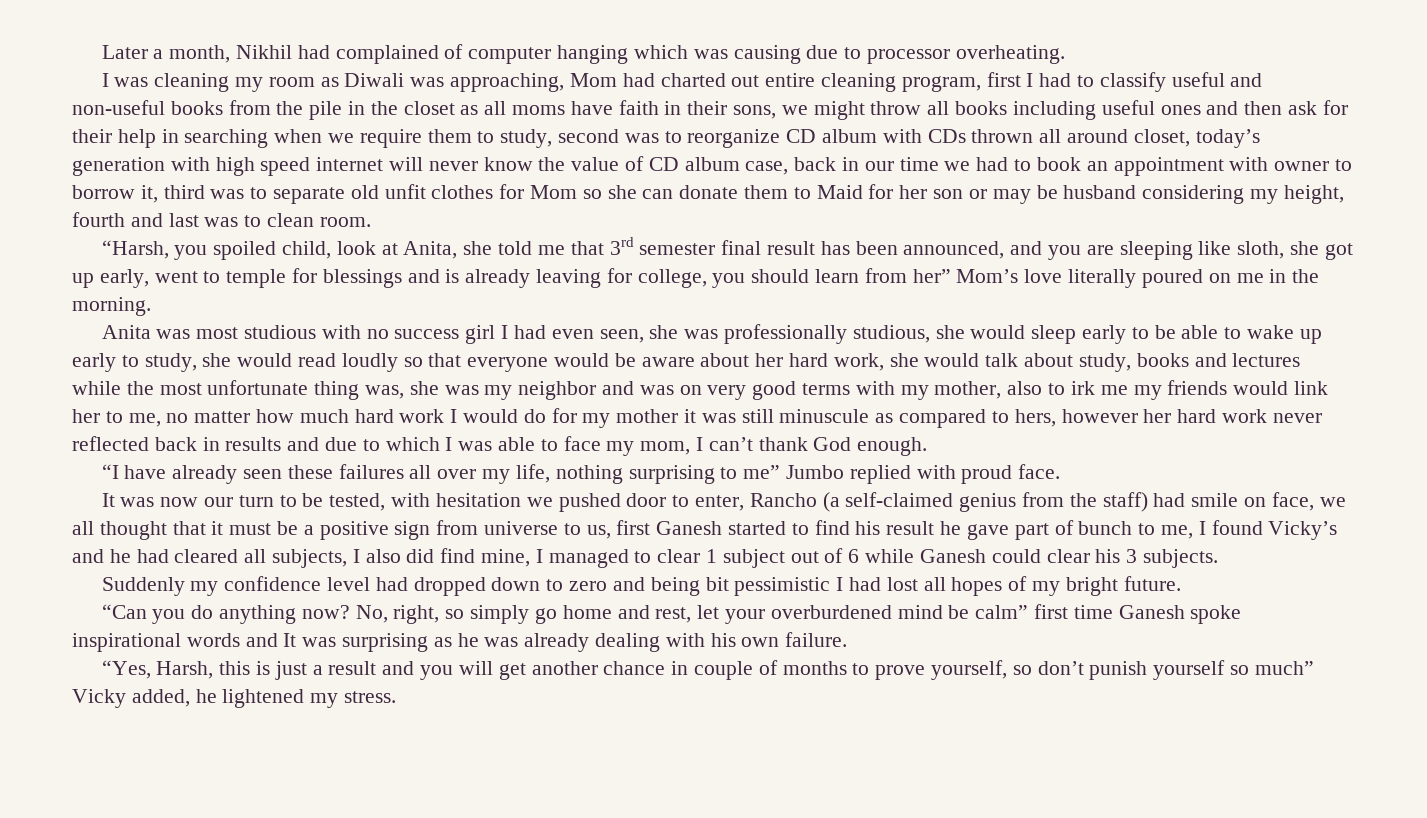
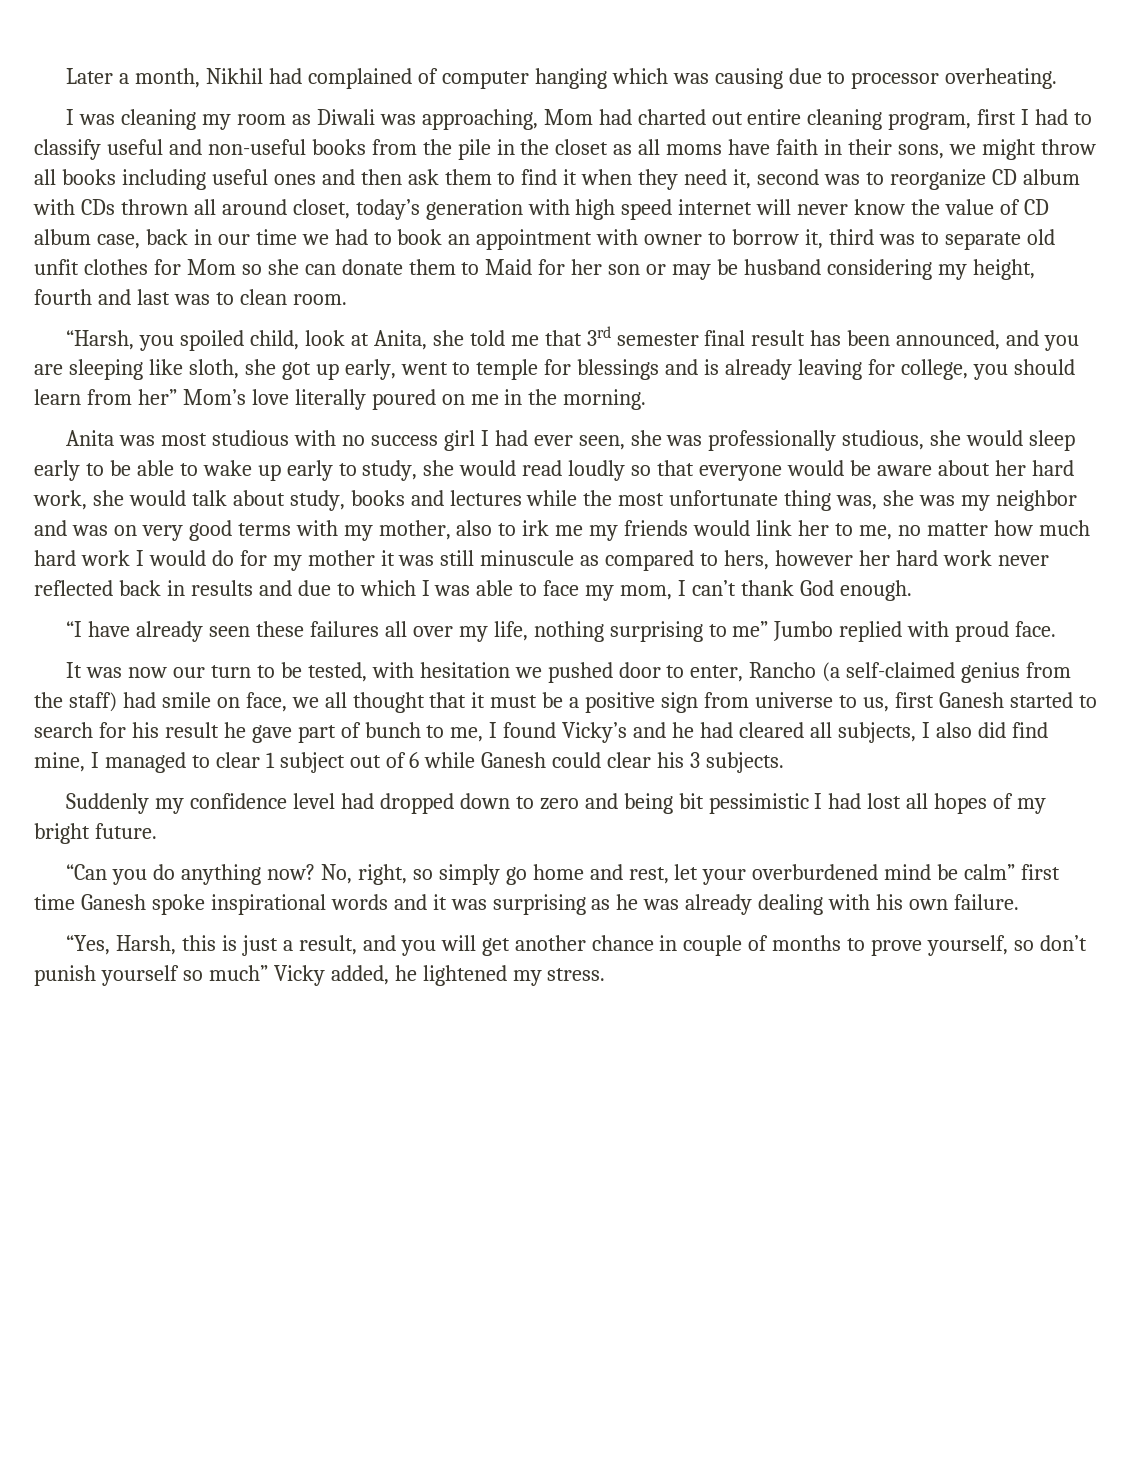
[1322,100,1348,115] [72,129,553,148] for their help in searching when we require them to study, -> [444,169,752,190] them to find it when they need it,
[551,329,594,339] even -> [533,435,573,446] ever
[814,520,850,535] find -> [34,722,126,738] search for
[283,633,297,647] It -> [432,894,447,910] it
[328,661,377,675] result -> [298,935,357,955] result,

